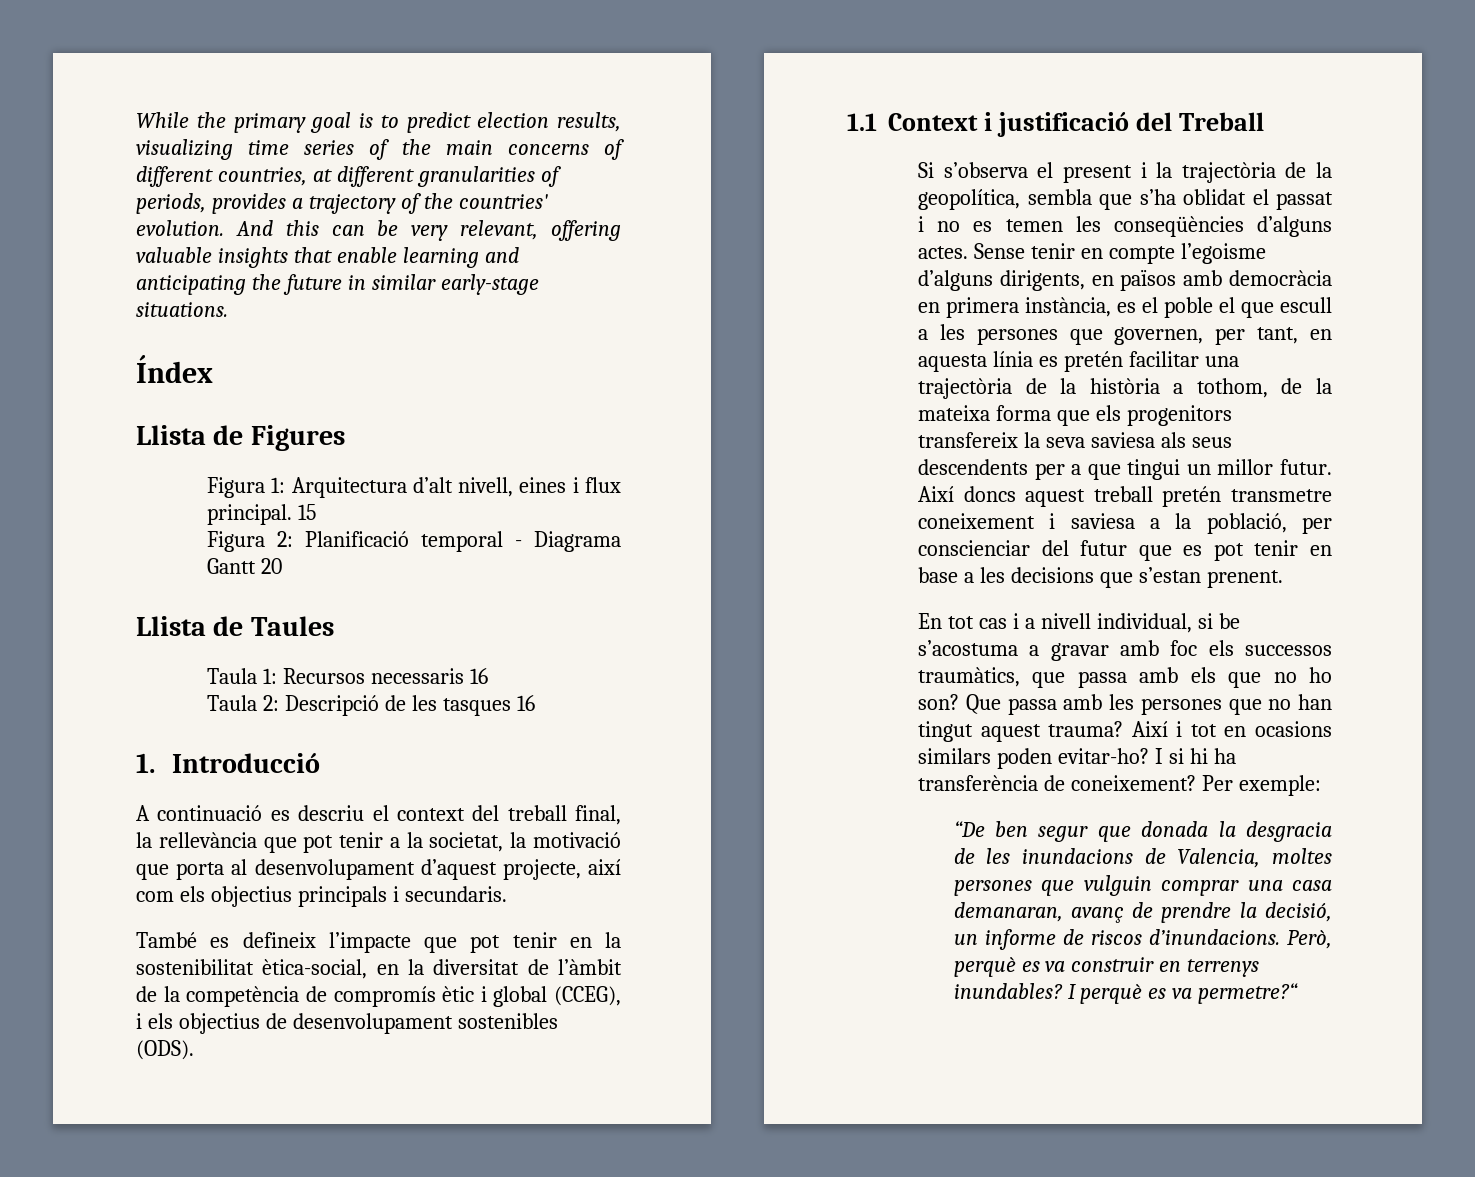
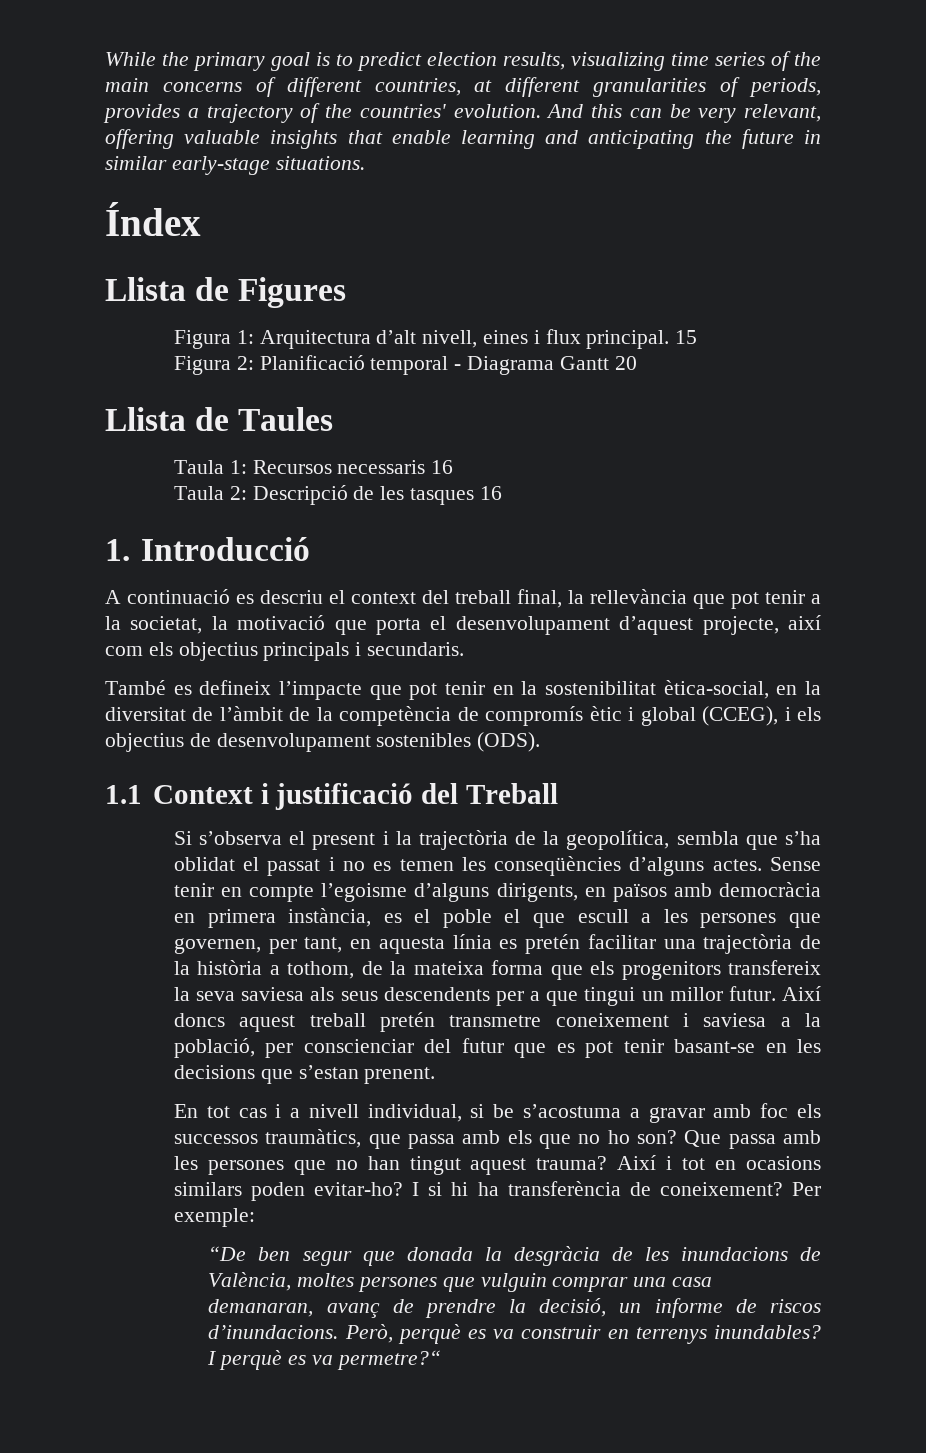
[231,859,248,875] al -> [430,616,447,630] el
[1310,545,1332,556] [918,567,975,583] en base a -> [674,1039,787,1053] basant-se en
[1246,821,1332,842] desgracia -> [513,1246,600,1266] desgràcia
[1177,848,1261,868] Valencia, -> [208,1272,292,1291] València,

